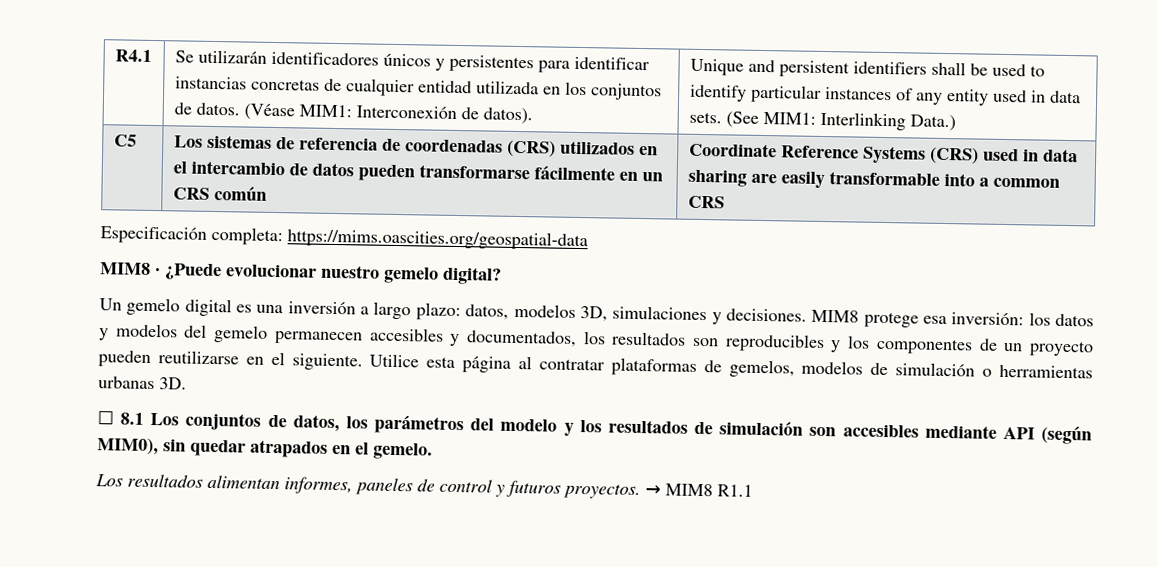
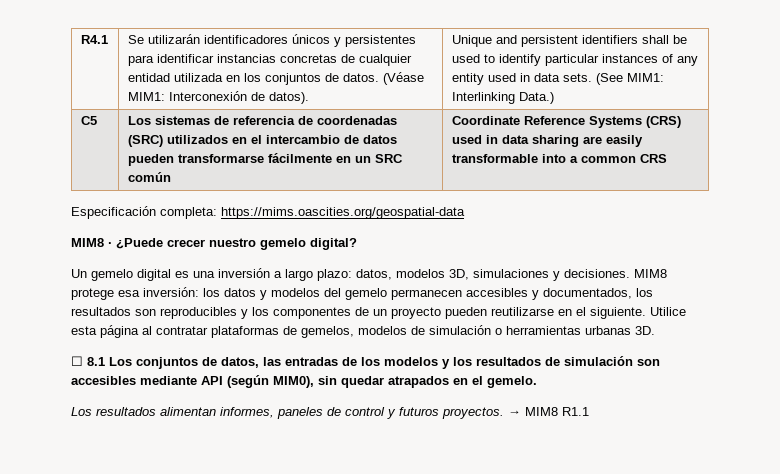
[506,139,556,158] (CRS) -> [127,135,163,147] (SRC)
[172,187,210,200] CRS -> [374,154,403,163] SRC
[226,264,317,278] evolucionar -> [167,239,205,247] crecer
[345,414,558,435] los parámetros del modelo -> [263,357,438,366] las entradas de los modelos

